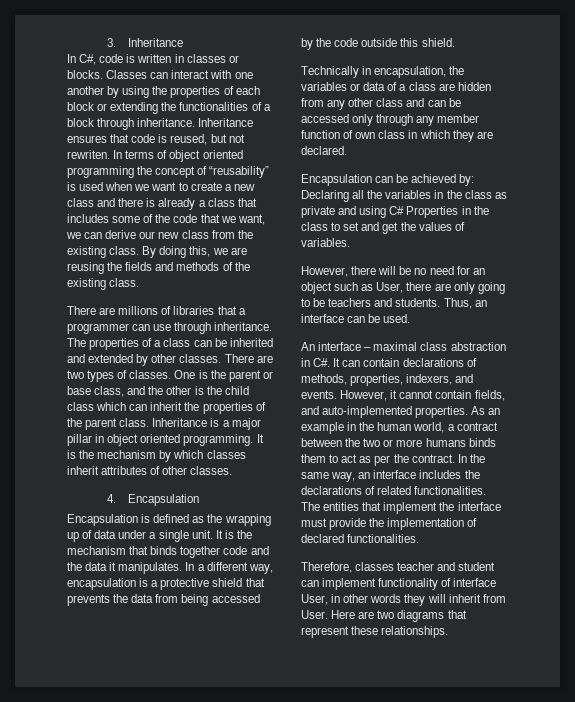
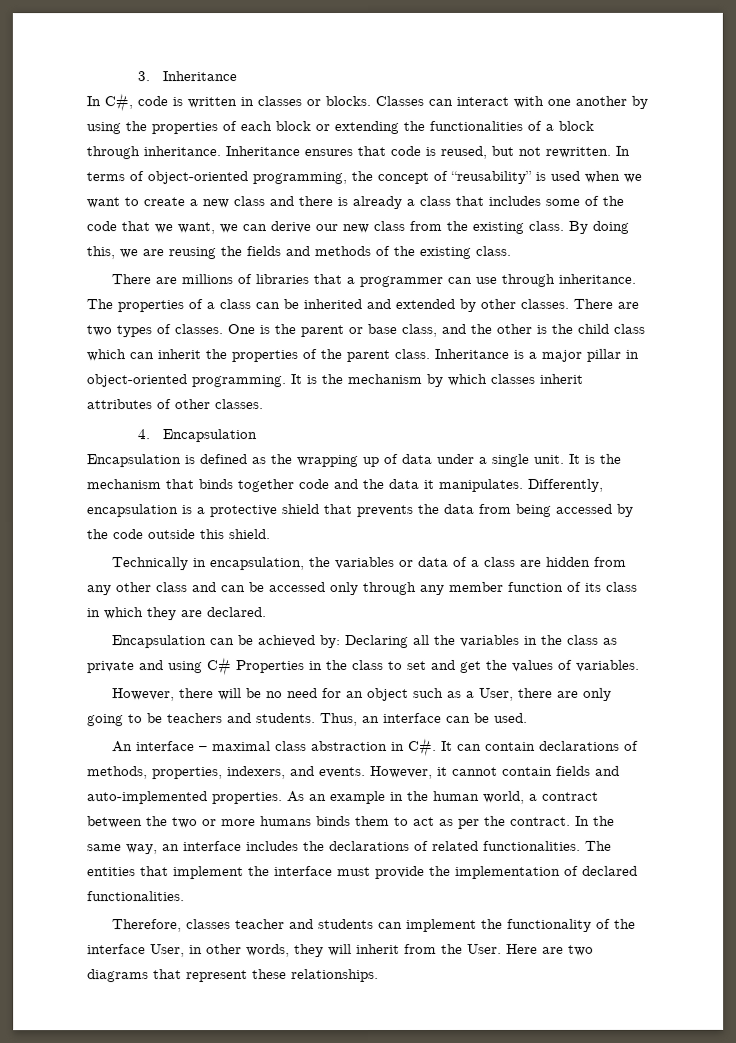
[67,150,110,159] rewriten. -> [545,146,611,158] rewritten.
[169,150,243,162] [67,166,134,178] object oriented programming -> [147,171,347,185] object-oriented programming,
[107,434,181,446] object oriented -> [86,374,187,388] object-oriented
[185,562,273,574] In a different way, -> [527,478,603,492] Differently,
[355,132,376,139] own -> [585,582,602,592] its
(374, 287) none -> [465,690,475,698] a
[474,390,505,401] fields, -> [556,765,591,776] fields
[458,562,496,571] student -> [317,918,374,930] students
(377, 584) none -> [480,918,503,929] the
(452, 582) none -> [613,918,636,929] the
[370,594,402,603] words -> [246,944,290,958] words,
(506, 598) none -> [441,943,463,954] the

